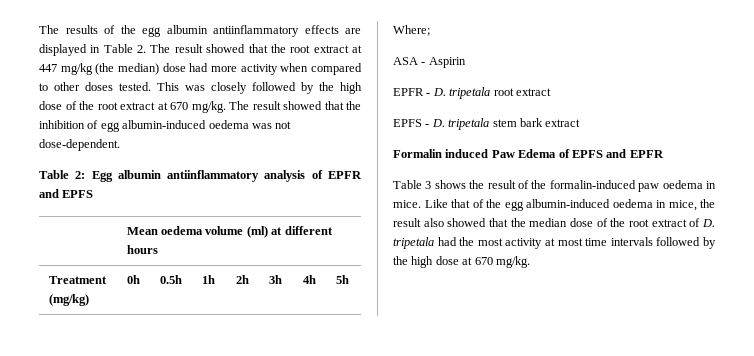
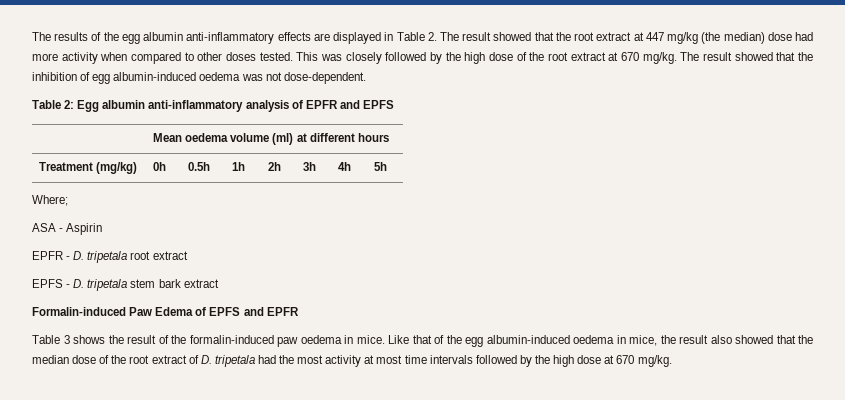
[213,25,299,37] antiinflammatory -> [186,32,275,44] anti-inflammatory
[167,170,260,182] antiinflammatory -> [148,100,244,112] anti-inflammatory
[393,149,489,158] Formalin induced -> [32,307,126,316] Formalin-induced

